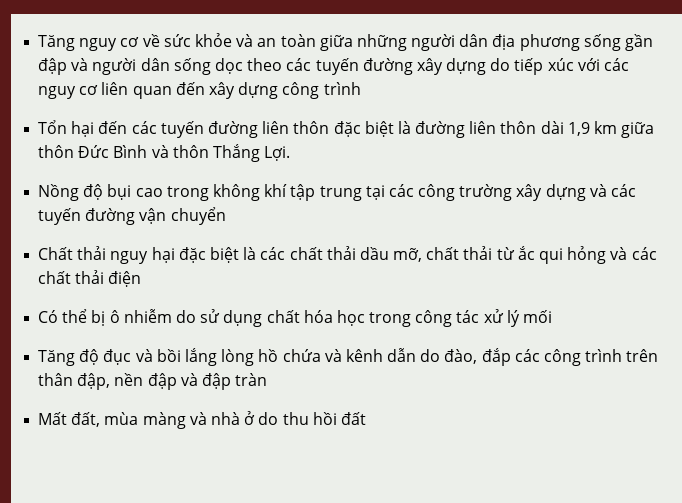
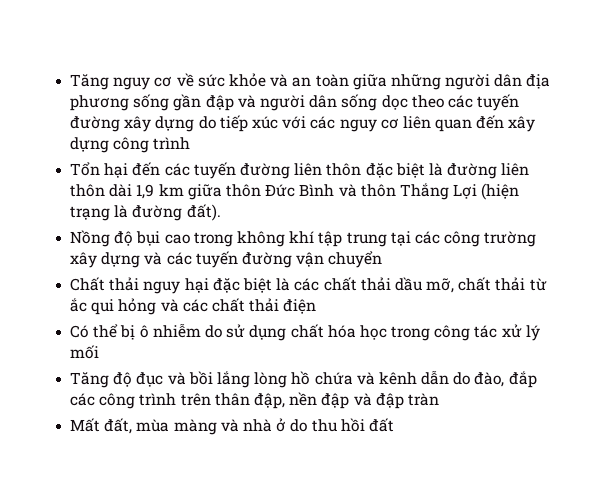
[264,146,291,161] Lợi. -> [453,183,520,200] [70,204,221,221] Lợi (hiện trạng là đường đất).

